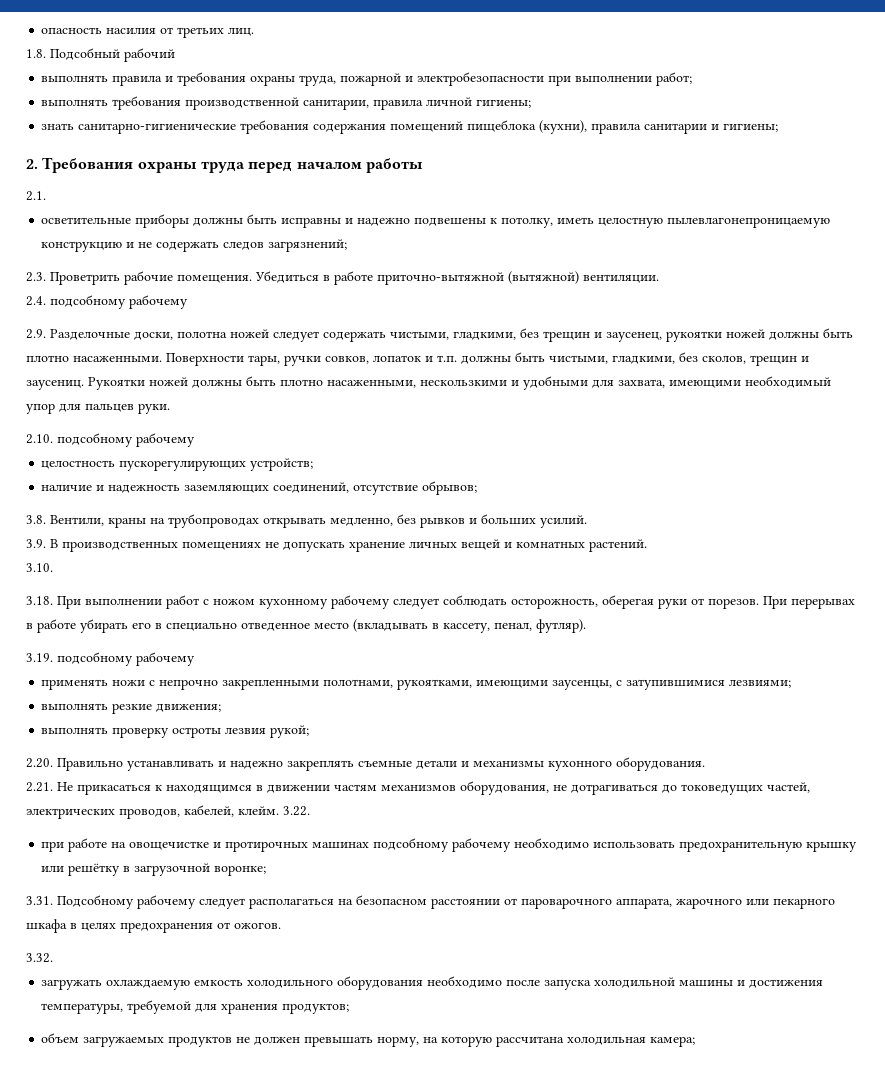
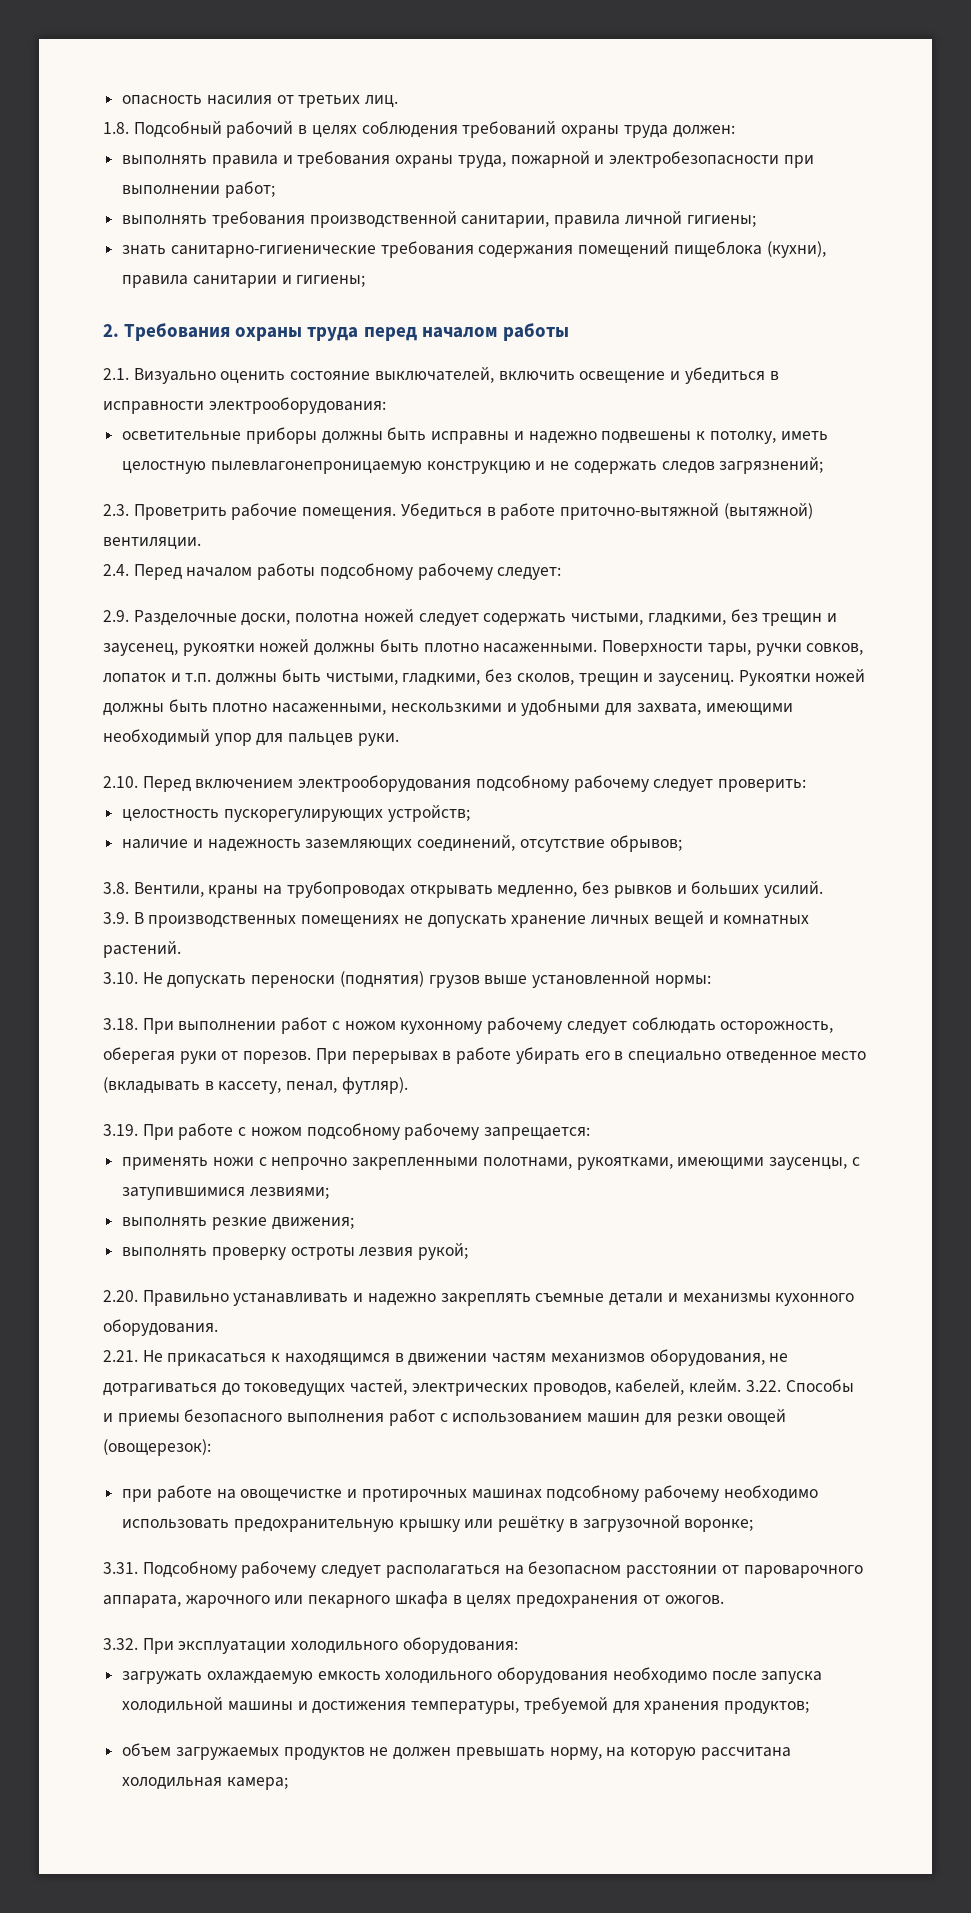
(175, 55) none -> [298,121,735,138] в целях соблюдения требований охраны труда должен:
(46, 196) none -> [133,367,779,384] [103,397,386,414] Визуально оценить состояние выключателей, включить освещение и убедиться в исправности электрооборудования:
[50,295,188,309] подсобному рабочему -> [133,563,562,580] Перед началом работы подсобному рабочему следует:
[57,433,195,447] подсобному рабочему -> [142,775,807,792] Перед включением электрооборудования подсобному рабочему следует проверить:
(53, 567) none -> [142,971,711,988] Не допускать переноски (поднятия) грузов выше установленной нормы:
[57,652,195,666] подсобному рабочему -> [142,1123,591,1140] При работе с ножом подсобному рабочему запрещается:
(310, 811) none -> [785,1379,854,1392] [103,1409,787,1426] [103,1439,211,1456] Способы и приемы безопасного выполнения работ с использованием машин для резки овощей (овощерезок):
(53, 958) none -> [142,1637,518,1654] При эксплуатации холодильного оборудования:

